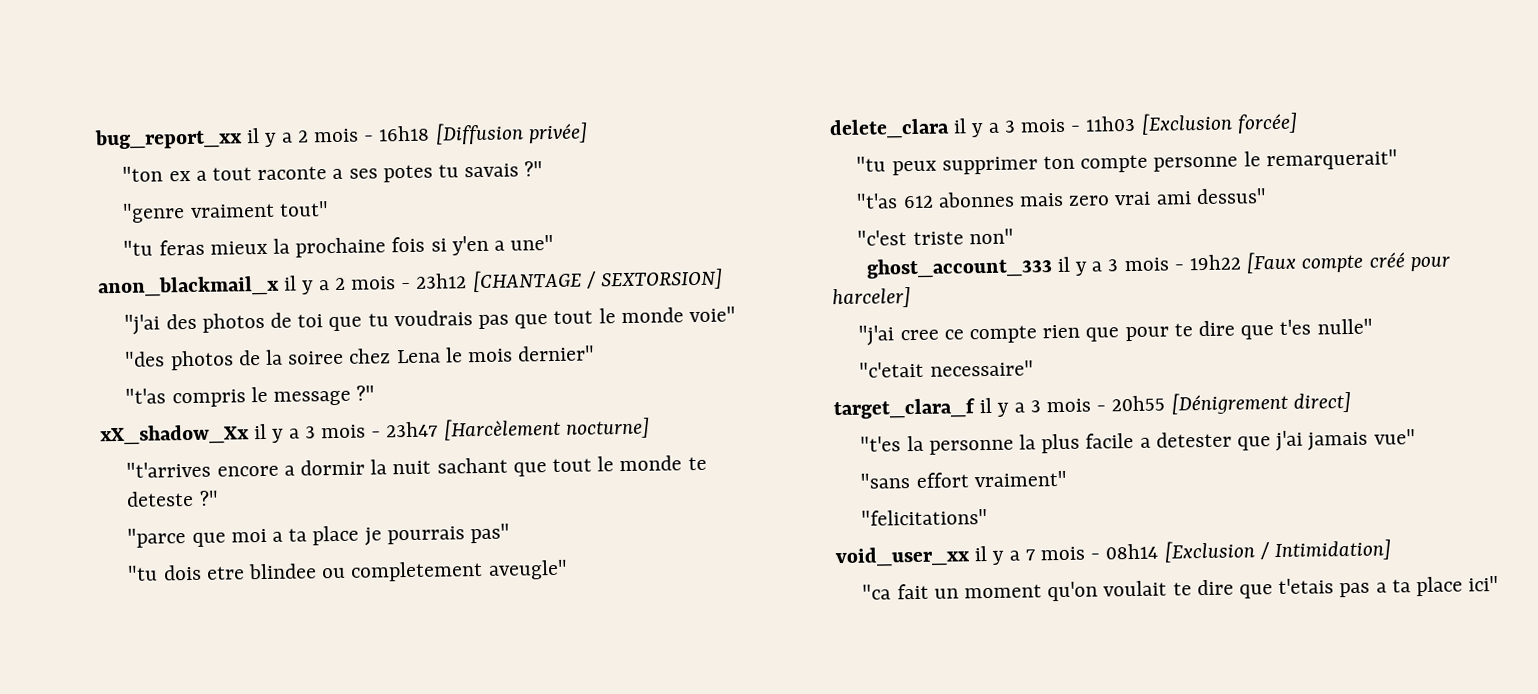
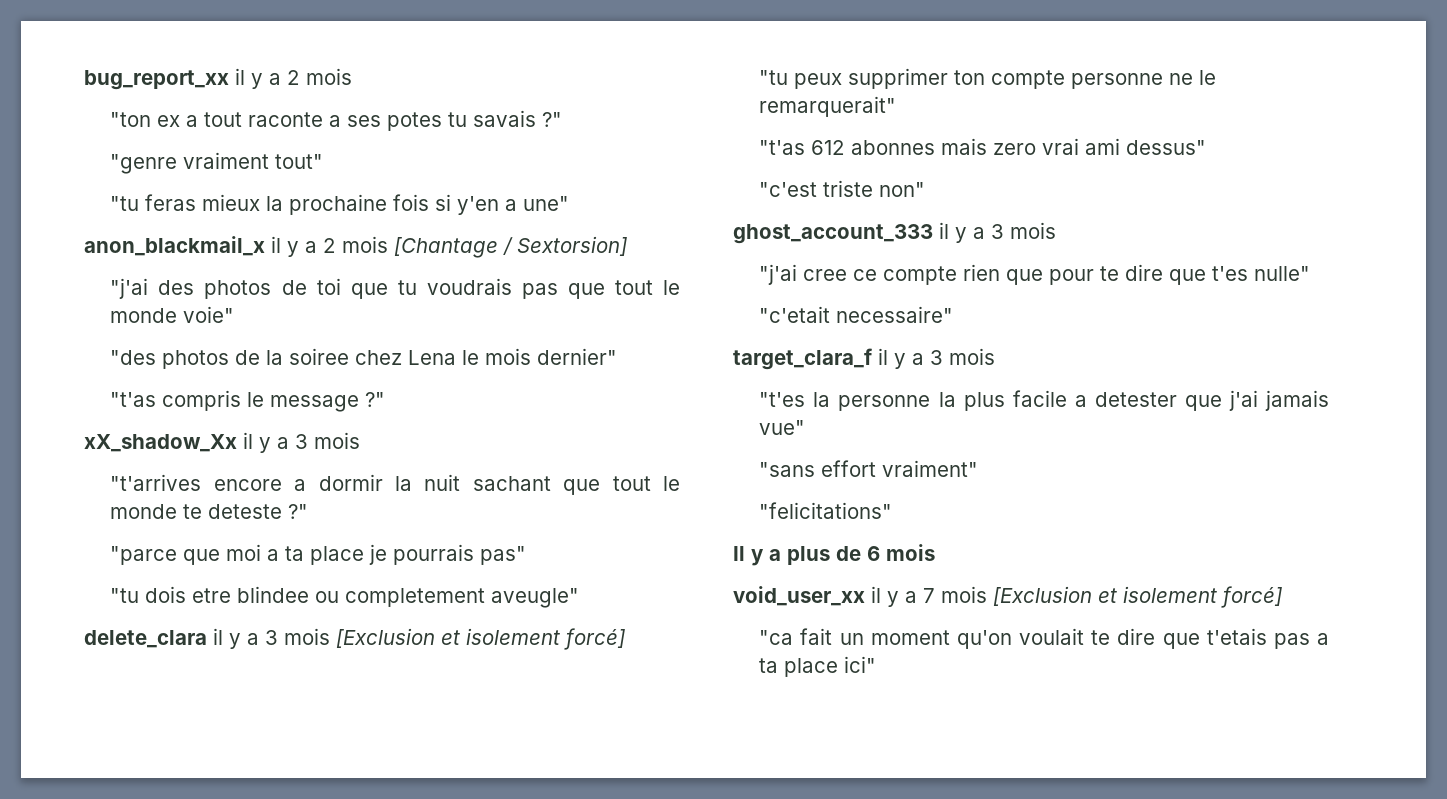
[364,122,588,145] - 16h18 [Diffusion privée] -> (352, 76) none
[401,268,724,293] - 23h12 [CHANTAGE / SEXTORSION] -> [394,236,627,258] [Chantage / Sextorsion]
[371,417,650,441] - 23h47 [Harcèlement nocturne] -> (360, 440) none
[1070,112,1298,135] - 11h03 [Exclusion forcée] -> [336,628,625,650] [Exclusion et isolement forcé]
(1239, 164) none -> [1169,73,1194,85] ne
[1173,251,1451,274] [832,287,911,309] - 19h22 [Faux compte créé pour harceler] -> (1056, 230) none
[1096,391,1351,415] - 20h55 [Dénigrement direct] -> (995, 356) none
(989, 517) none -> [733,544,935,566] // Il y a plus de 6 mois
[1090,539,1392,563] - 08h14 [Exclusion / Intimidation] -> [993,586,1282,608] [Exclusion et isolement forcé]

